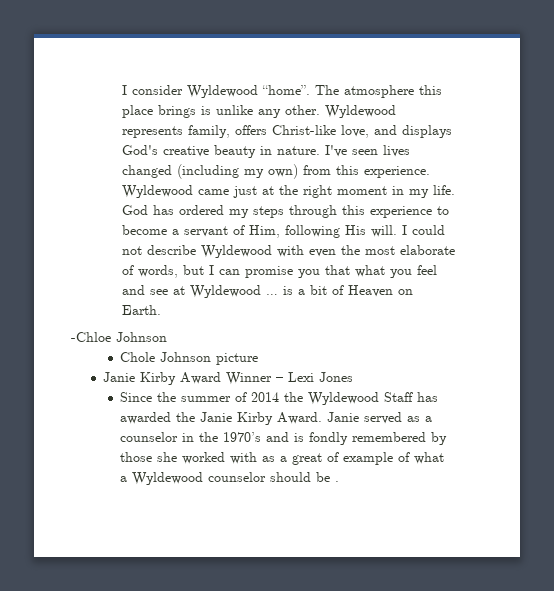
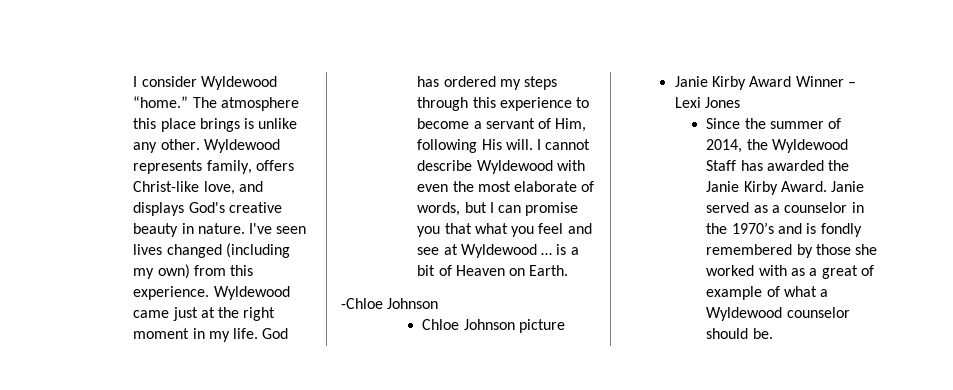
[261,85,310,95] “home”. -> [133,96,189,108] “home.”
[411,225,445,235] [121,246,142,255] could not -> [545,139,591,150] cannot
[120,352,156,362] Chole -> [422,319,460,330] Chloe
[251,392,280,402] 2014 -> [706,139,743,153] 2014,
[316,472,340,482] be . -> [752,328,773,339] be.

